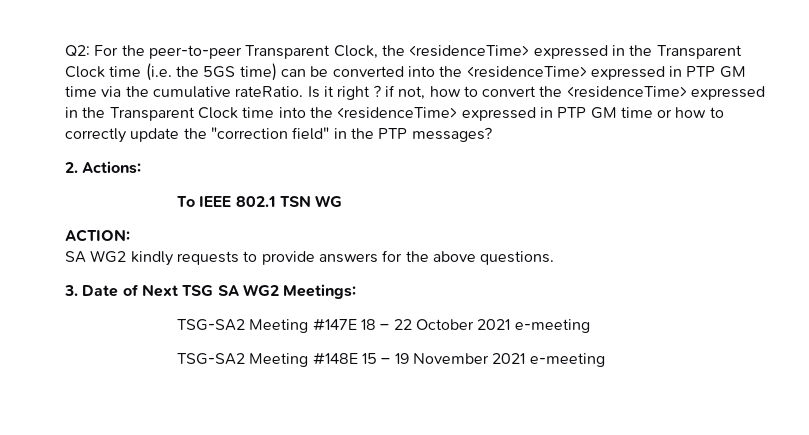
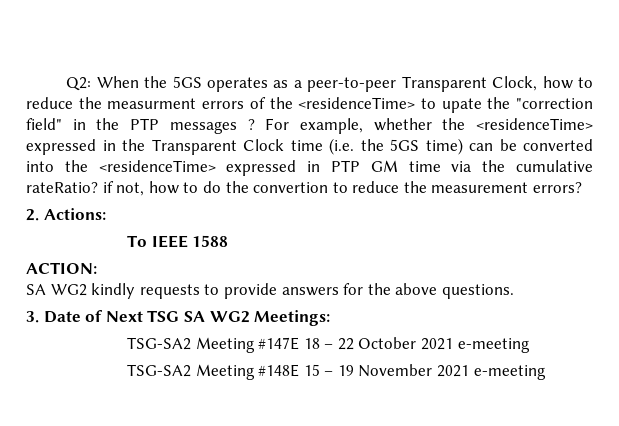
[94,45,378,59] For the peer-to-peer Transparent Clock, -> [96,76,594,92] [26,97,593,113] [26,118,432,134] When the 5GS operates as a peer-to-peer Transparent Clock, how to reduce the measurment errors of the <residenceTime> to upate the "correction field" in the PTP messages ? For example, whether
[235,85,766,100] [65,107,724,121] [65,127,492,143] rateRatio. Is it right ? if not, how to convert the <residenceTime> expressed in the Transparent Clock time into the <residenceTime> expressed in PTP GM time or how to correctly update the "correction field" in the PTP messages? -> [26,181,583,196] rateRatio? if not, how to do the convertion to reduce the measurement errors?
[235,195,343,207] 802.1 TSN WG -> [192,235,229,247] 1588

